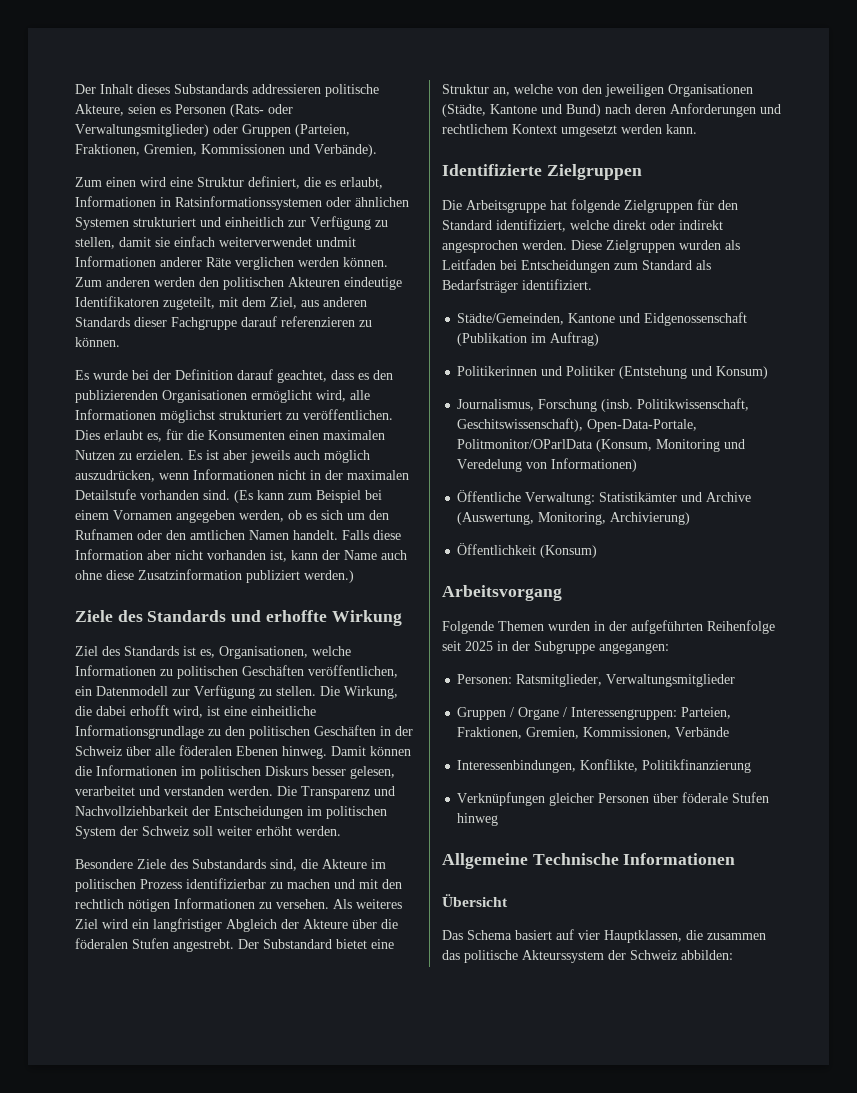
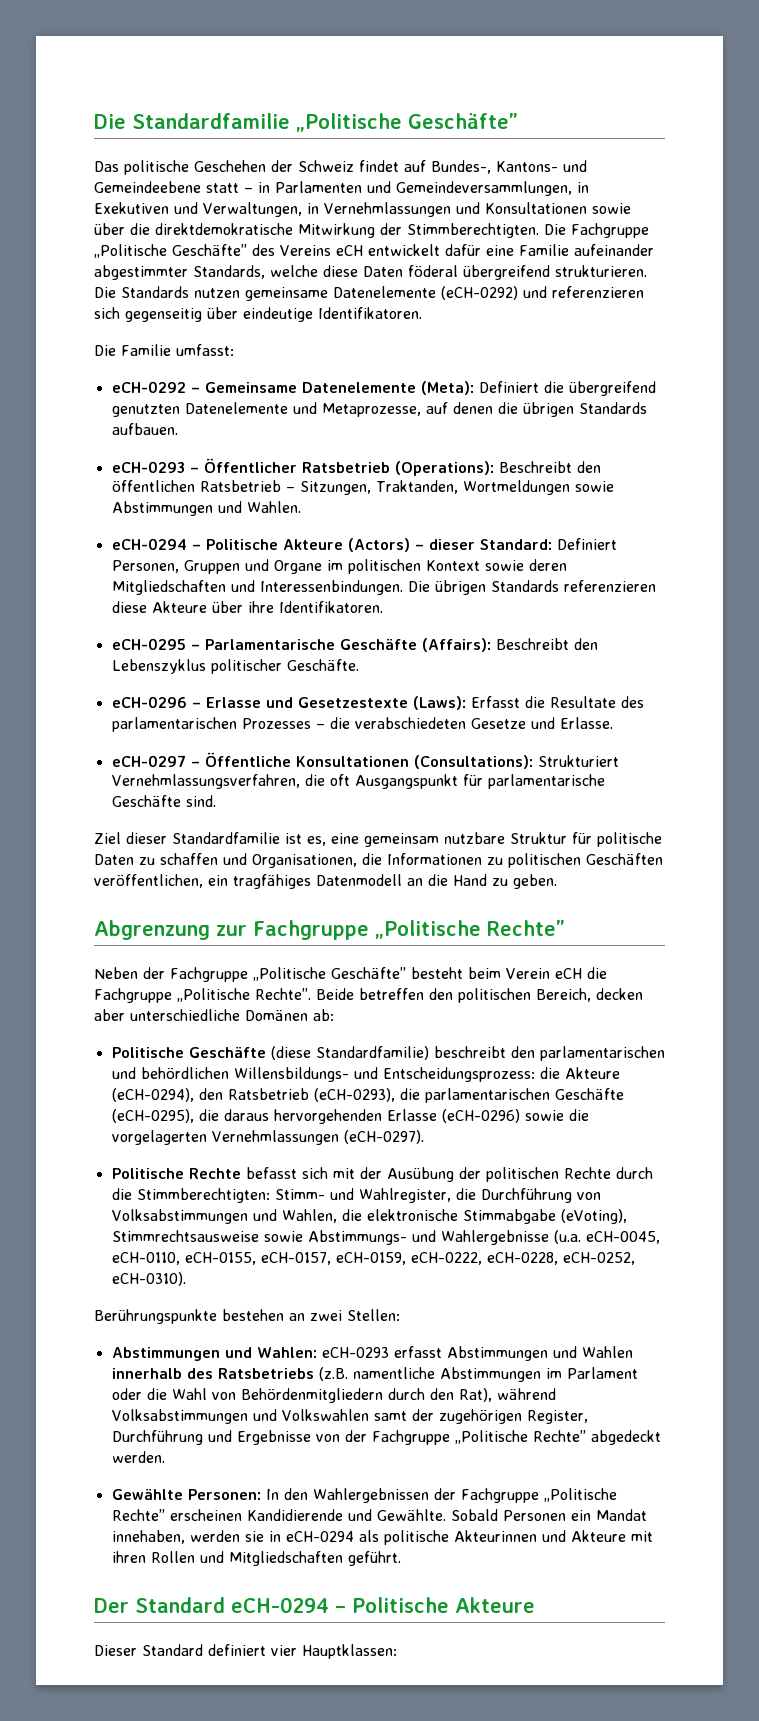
[75,84,379,97] [75,104,293,117] [75,124,350,137] [75,144,377,157] [75,176,383,189] [75,196,409,210] [75,216,388,230] [75,236,356,249] [75,256,388,270] [75,277,402,290] [75,296,367,310] [75,316,372,330] [75,337,120,347] [75,369,393,383] [75,390,370,403] [75,409,393,423] [75,429,385,442] [75,450,370,463] [75,469,409,482] [75,489,382,503] [75,510,389,523] [75,529,401,540] [75,549,407,562] [75,569,354,583] [75,610,402,626] [75,646,351,659] Der Inhalt dieses Substandards addressieren politische Akteure, seien es Personen (Rats- oder Verwaltungsmitglieder) oder Gruppen (Parteien, Fraktionen, Gremien, Kommissionen und Verbände). // Zum einen wird eine Struktur definiert, die es erlaubt, Informationen in Ratsinformationssystemen oder ähnlichen Systemen strukturiert und einheitlich zur Verfügung zu stellen, damit sie einfach weiterverwendet undmit Informationen anderer Räte verglichen werden können. Zum anderen werden den politischen Akteuren eindeutige Identifikatoren zugeteilt, mit dem Ziel, aus anderen Standards dieser Fachgruppe darauf referenzieren zu können. // Es wurde bei der Definition darauf geachtet, dass es den publizierenden Organisationen ermöglicht wird, alle Informationen möglichst strukturiert zu veröffentlichen. Dies erlaubt es, für die Konsumenten einen maximalen Nutzen zu erzielen. Es ist aber jeweils auch möglich auszudrücken, wenn Informationen nicht in der maximalen Detailstufe vorhanden sind. (Es kann zum Beispiel bei einem Vornamen angegeben werden, ob es sich um den Rufnamen oder den amtlichen Namen handelt. Falls diese Information aber nicht vorhanden ist, kann der Name auch ohne diese Zusatzinformation publiziert werden.) // Ziele des Standards und erhoffte Wirkung // Ziel des Standards ist es, Organisationen, welche -> [94,113,518,132] [94,160,587,175] [94,181,589,196] [94,202,631,217] [94,223,649,238] [94,244,654,258] [94,265,647,280] [94,286,644,301] [94,307,422,322] [94,344,234,356] [111,381,656,396] [111,402,647,417] [111,423,178,435] [111,458,601,476] [111,480,614,495] [111,501,301,516] [111,538,617,552] [111,559,567,574] [111,580,656,595] [111,601,383,613] [111,638,598,652] [111,659,359,674] [111,696,644,710] [111,717,613,732] [111,752,619,769] [111,774,605,789] [111,795,216,807] [94,832,662,847] [94,853,382,868] Die Standardfamilie „Politische Geschäfte” // Das politische Geschehen der Schweiz findet auf Bundes-, Kantons- und Gemeindeebene statt – in Parlamenten und Gemeindeversammlungen, in Exekutiven und Verwaltungen, in Vernehmlassungen und Konsultationen sowie über die direktdemokratische Mitwirkung der Stimmberechtigten. Die Fachgruppe „Politische Geschäfte” des Vereins eCH entwickelt dafür eine Familie aufeinander abgestimmter Standards, welche diese Daten föderal übergreifend strukturieren. Die Standards nutzen gemeinsame Datenelemente (eCH-0292) und referenzieren sich gegenseitig über eindeutige Identifikatoren. // Die Familie umfasst: // eCH-0292 – Gemeinsame Datenelemente (Meta): Definiert die übergreifend genutzten Datenelemente und Metaprozesse, auf denen die übrigen Standards aufbauen. // eCH-0293 – Öffentlicher Ratsbetrieb (Operations): Beschreibt den öffentlichen Ratsbetrieb – Sitzungen, Traktanden, Wortmeldungen sowie Abstimmungen und Wahlen. // eCH-0294 – Politische Akteure (Actors) – dieser Standard: Definiert Personen, Gruppen und Organe im politischen Kontext sowie deren Mitgliedschaften und Interessenbindungen. Die übrigen Standards referenzieren diese Akteure über ihre Identifikatoren. // eCH-0295 – Parlamentarische Geschäfte (Affairs): Beschreibt den Lebenszyklus politischer Geschäfte. // eCH-0296 – Erlasse und Gesetzestexte (Laws): Erfasst die Resultate des parlamentarischen Prozesses – die verabschiedeten Gesetze und Erlasse. // eCH-0297 – Öffentliche Konsultationen (Consultations): Strukturiert Vernehmlassungsverfahren, die oft Ausgangspunkt für parlamentarische Geschäfte sind. // Ziel dieser Standardfamilie ist es, eine gemeinsam nutzbare Struktur für politische Daten zu schaffen und Organisationen, die
[96,685,398,699] [75,705,316,718] [75,725,413,739] [75,745,411,759] [75,765,395,779] [75,786,395,799] [75,806,387,819] [75,826,341,839] [75,859,386,871] [75,878,402,892] [75,898,402,912] [75,918,398,932] [75,938,394,952] [442,84,753,97] [442,103,781,117] [442,124,697,137] [442,164,642,180] [442,199,738,213] [442,219,723,232] [442,240,740,253] [442,259,711,273] [442,279,592,293] [457,312,748,326] [457,332,600,346] [457,366,769,379] [457,398,750,412] [457,418,698,432] [457,439,746,452] [457,458,638,472] [457,490,752,505] [457,512,691,525] [457,543,598,558] [442,585,562,601] [442,620,775,634] [442,641,669,654] [457,674,736,687] [457,707,732,720] [457,727,730,739] [457,759,752,773] [457,792,770,806] [457,813,499,826] [442,853,736,869] [442,894,508,907] [442,929,766,943] [442,950,733,963] Datenmodell zur Verfügung zu stellen. Die Wirkung, die dabei erhofft wird, ist eine einheitliche Informationsgrundlage zu den politischen Geschäften in der Schweiz über alle föderalen Ebenen hinweg. Damit können die Informationen im politischen Diskurs besser gelesen, verarbeitet und verstanden werden. Die Transparenz und Nachvollziehbarkeit der Entscheidungen im politischen System der Schweiz soll weiter erhöht werden. // Besondere Ziele des Substandards sind, die Akteure im politischen Prozess identifizierbar zu machen und mit den rechtlich nötigen Informationen zu versehen. Als weiteres Ziel wird ein langfristiger Abgleich der Akteure über die föderalen Stufen angestrebt. Der Substandard bietet eine Struktur an, welche von den jeweiligen Organisationen (Städte, Kantone und Bund) nach deren Anforderungen und rechtlichem Kontext umgesetzt werden kann. // Identifizierte Zielgruppen // Die Arbeitsgruppe hat folgende Zielgruppen für den Standard identifiziert, welche direkt oder indirekt angesprochen werden. Diese Zielgruppen wurden als Leitfaden bei Entscheidungen zum Standard als Bedarfsträger identifiziert. // Städte/Gemeinden, Kantone und Eidgenossenschaft (Publikation im Auftrag) // Politikerinnen und Politiker (Entstehung und Konsum) // Journalismus, Forschung (insb. Politikwissenschaft, Geschitswissenschaft), Open-Data-Portale, Politmonitor/OParlData (Konsum, Monitoring und Veredelung von Informationen) // Öffentliche Verwaltung: Statistikämter und Archive (Auswertung, Monitoring, Archivierung) // Öffentlichkeit (Konsum) // Arbeitsvorgang // Folgende Themen wurden in der aufgeführten Reihenfolge seit 2025 in der Subgruppe angegangen: // Personen: Ratsmitglieder, Verwaltungsmitglieder // Gruppen / Organe / Interessengruppen: Parteien, Fraktionen, Gremien, Kommissionen, Verbände // Interessenbindungen, Konflikte, Politikfinanzierung // Verknüpfungen gleicher Personen über föderale Stufen hinweg // Allgemeine Technische Informationen // Übersicht // Das Schema basiert auf vier Hauptklassen, die zusammen das politische Akteurssystem der Schweiz abbilden: -> [233,874,557,889] [94,920,565,940] [94,967,607,982] [94,988,643,1003] [94,1009,334,1021] [111,1046,665,1061] [111,1067,620,1082] [111,1088,624,1103] [111,1109,589,1124] [111,1130,424,1145] [111,1167,653,1182] [111,1188,601,1203] [111,1209,627,1224] [111,1230,660,1245] [111,1252,635,1265] [111,1272,186,1286] [94,1309,400,1324] [111,1346,633,1361] [111,1367,638,1382] [111,1388,556,1403] [111,1409,588,1424] [111,1430,661,1445] [111,1451,165,1463] [111,1488,617,1503] [111,1509,647,1521] [111,1530,653,1545] [111,1551,401,1566] [94,1597,535,1613] [94,1644,397,1659] tragfähiges Datenmodell an die Hand zu geben. // Abgrenzung zur Fachgruppe „Politische Rechte” // Neben der Fachgruppe „Politische Geschäfte” besteht beim Verein eCH die Fachgruppe „Politische Rechte”. Beide betreffen den politischen Bereich, decken aber unterschiedliche Domänen ab: // Politische Geschäfte (diese Standardfamilie) beschreibt den parlamentarischen und behördlichen Willensbildungs- und Entscheidungsprozess: die Akteure (eCH-0294), den Ratsbetrieb (eCH-0293), die parlamentarischen Geschäfte (eCH-0295), die daraus hervorgehenden Erlasse (eCH-0296) sowie die vorgelagerten Vernehmlassungen (eCH-0297). // Politische Rechte befasst sich mit der Ausübung der politischen Rechte durch die Stimmberechtigten: Stimm- und Wahlregister, die Durchführung von Volksabstimmungen und Wahlen, die elektronische Stimmabgabe (eVoting), Stimmrechtsausweise sowie Abstimmungs- und Wahlergebnisse (u.a. eCH-0045, eCH-0110, eCH-0155, eCH-0157, eCH-0159, eCH-0222, eCH-0228, eCH-0252, eCH-0310). // Berührungspunkte bestehen an zwei Stellen: // Abstimmungen und Wahlen: eCH-0293 erfasst Abstimmungen und Wahlen innerhalb des Ratsbetriebs (z.B. namentliche Abstimmungen im Parlament oder die Wahl von Behördenmitgliedern durch den Rat), während Volksabstimmungen und Volkswahlen samt der zugehörigen Register, Durchführung und Ergebnisse von der Fachgruppe „Politische Rechte” abgedeckt werden. // Gewählte Personen: In den Wahlergebnissen der Fachgruppe „Politische Rechte” erscheinen Kandidierende und Gewählte. Sobald Personen ein Mandat innehaben, werden sie in eCH-0294 als politische Akteurinnen und Akteure mit ihren Rollen und Mitgliedschaften geführt. // Der Standard eCH-0294 – Politische Akteure // Dieser Standard definiert vier Hauptklassen:

